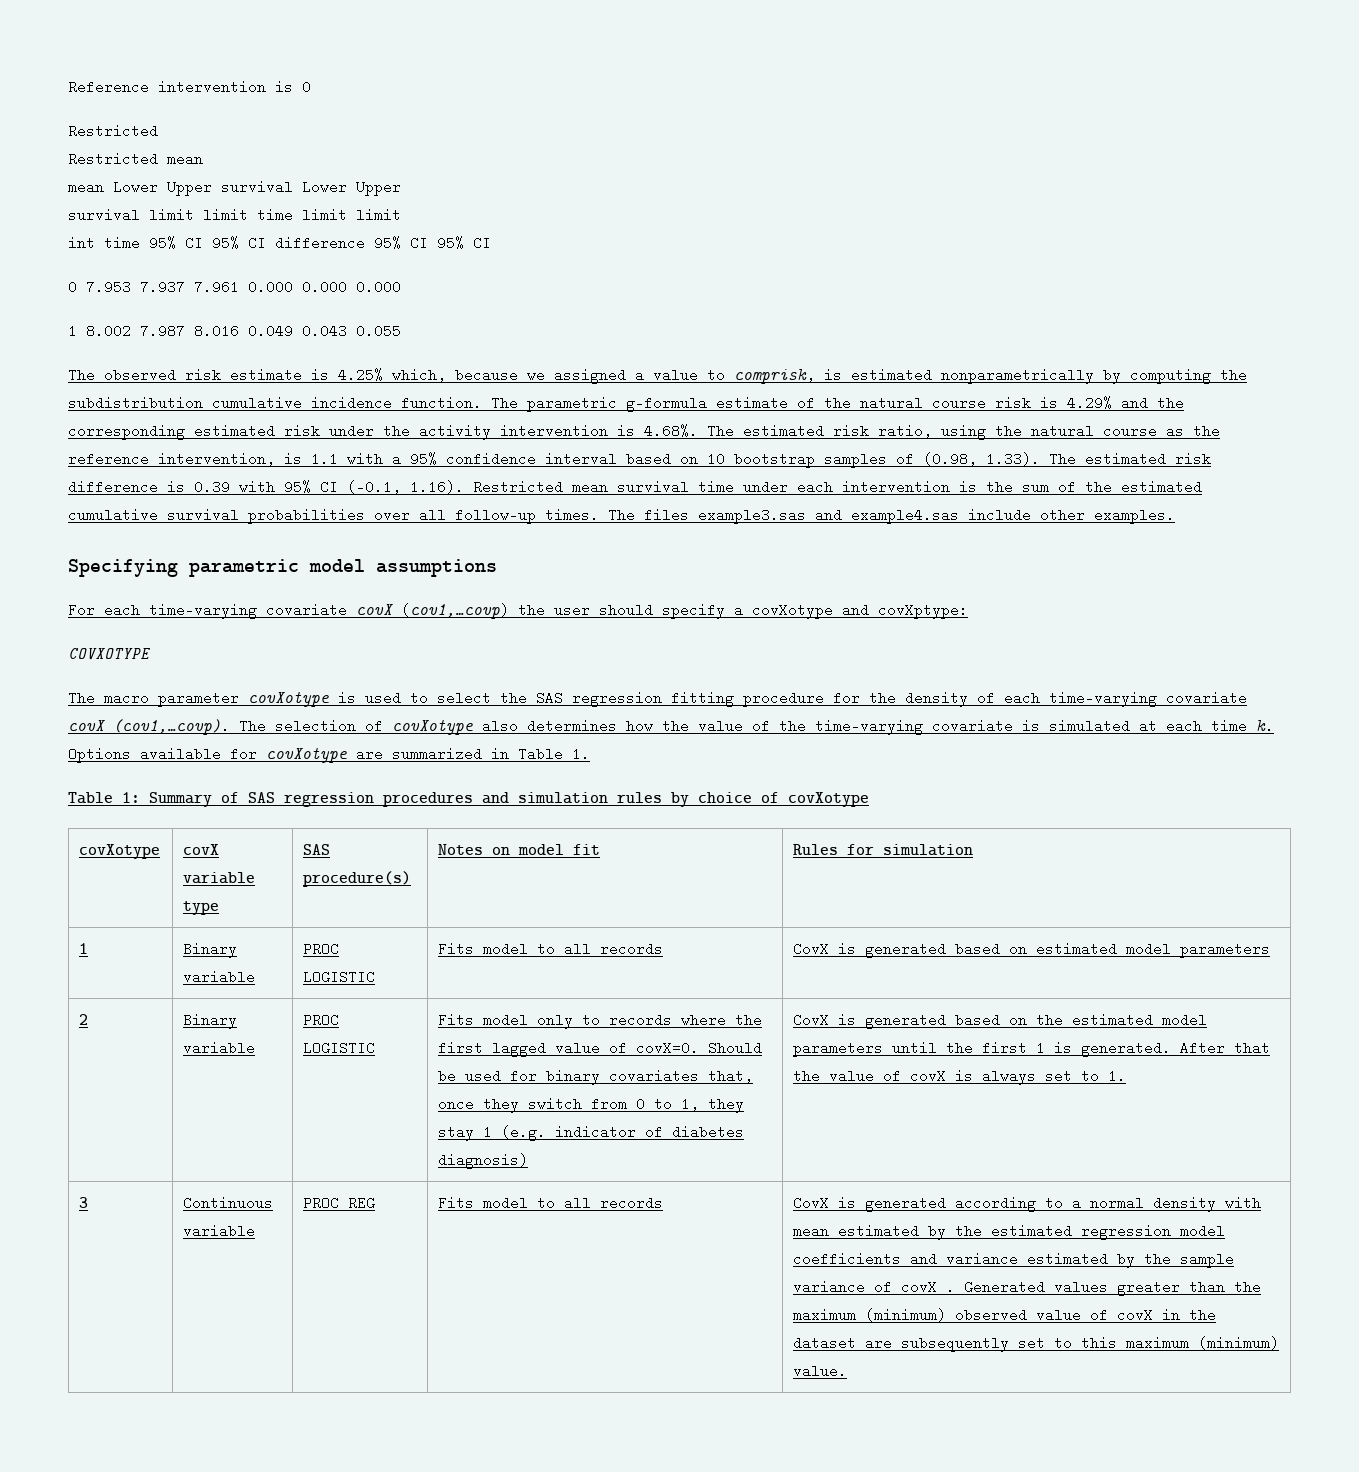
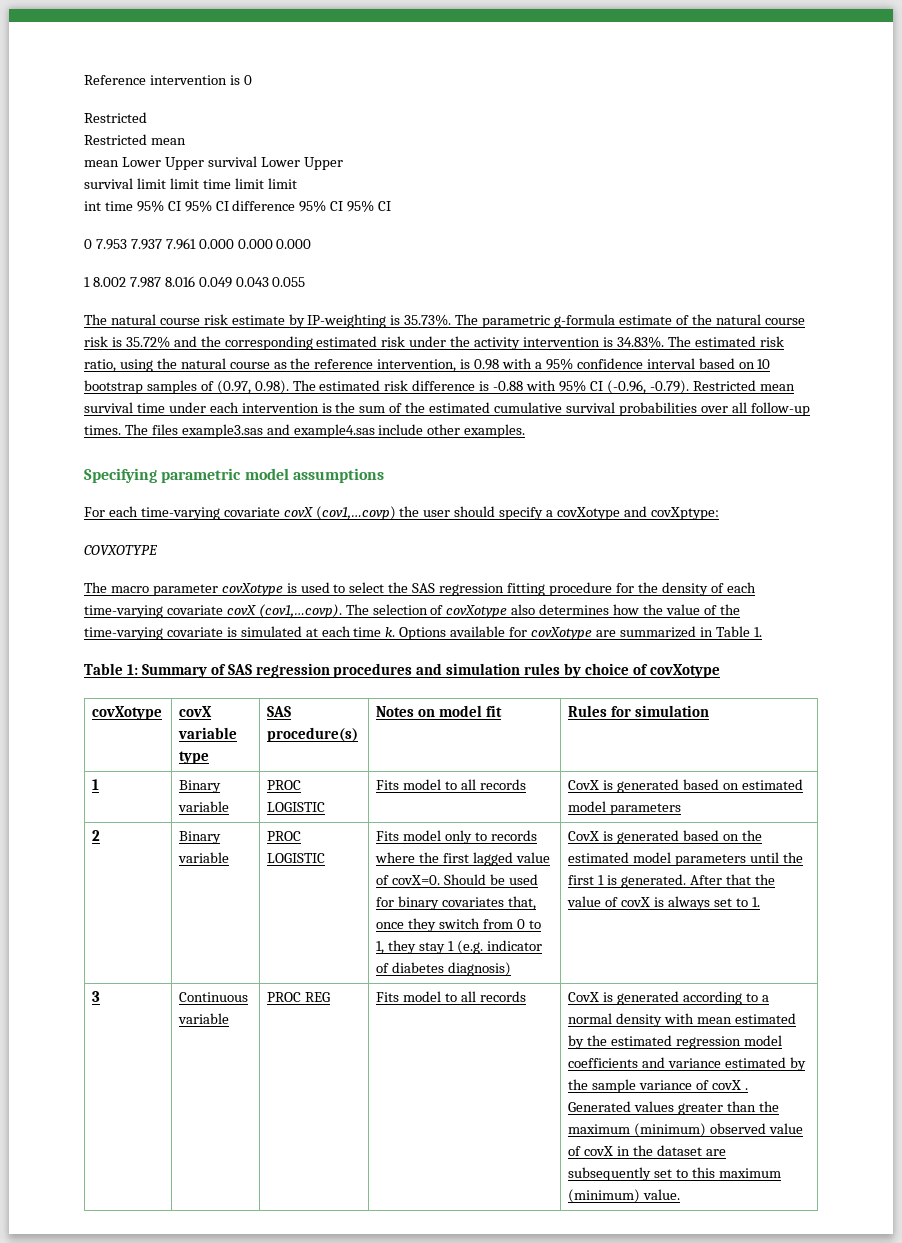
[104,368,1247,384] [68,396,482,410] observed risk estimate is 4.25% which, because we assigned a value to comprisk, is estimated nonparametrically by computing the subdistribution cumulative incidence function. -> [110,314,452,328] natural course risk estimate by IP-weighting is 35.73%.
[1067,396,1112,410] 4.29% -> [125,336,170,348] 35.72%
[644,424,698,438] 4.68%. -> [616,336,664,348] 34.83%.
[311,452,338,466] 1.1 -> [474,359,500,370] 0.98
[923,452,1040,466] (0.98, 1.33). -> [216,380,289,394] (0.97, 0.98).
[194,480,230,494] 0.39 -> [493,381,524,391] -0.88
[347,480,464,494] (-0.1, 1.16). -> [606,380,689,394] (-0.96, -0.79).

